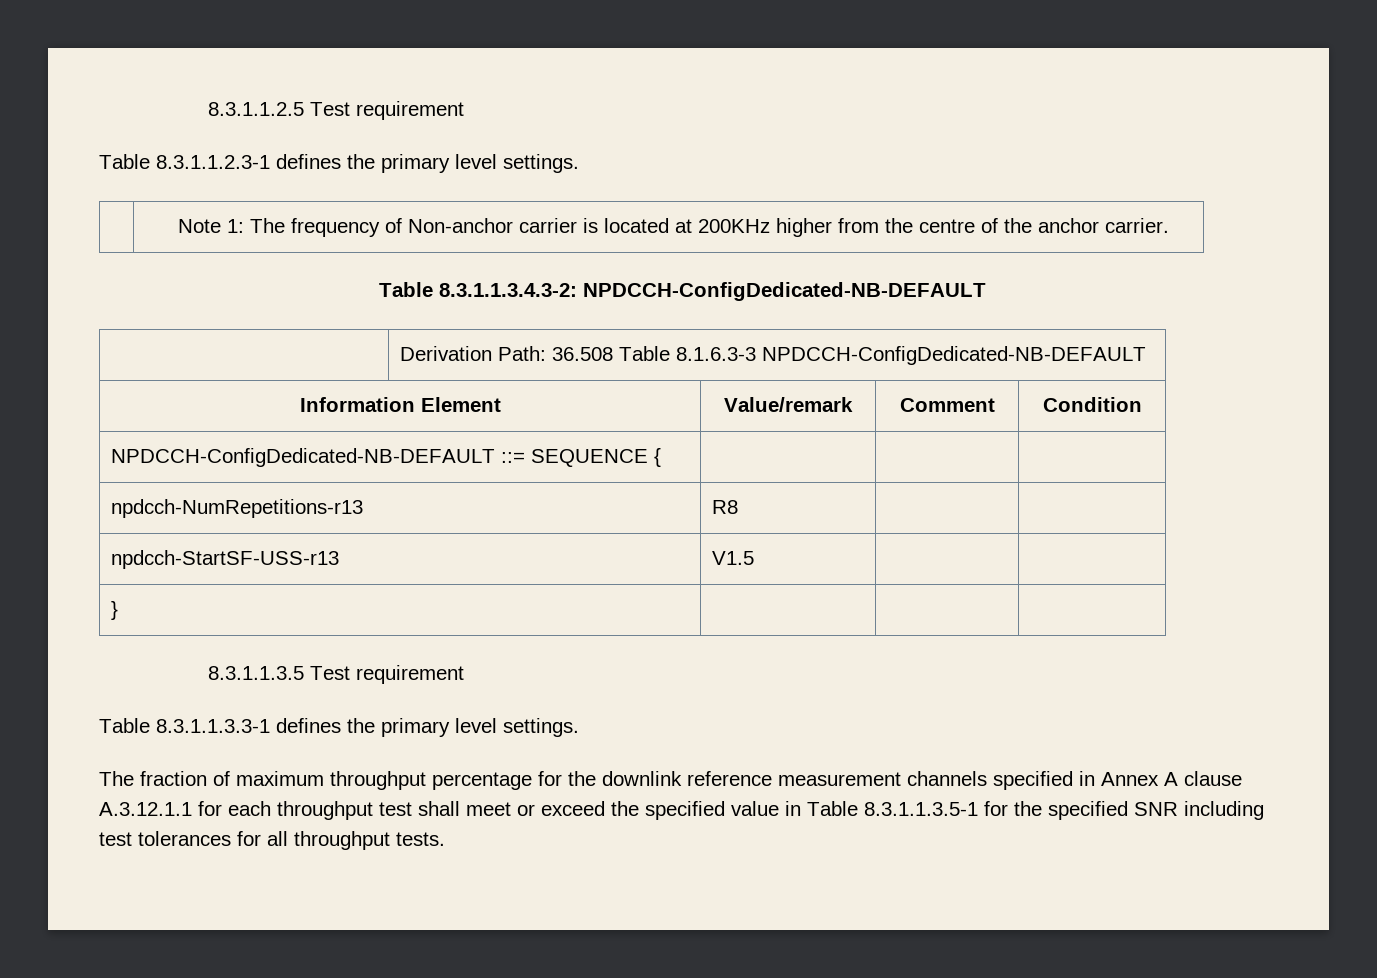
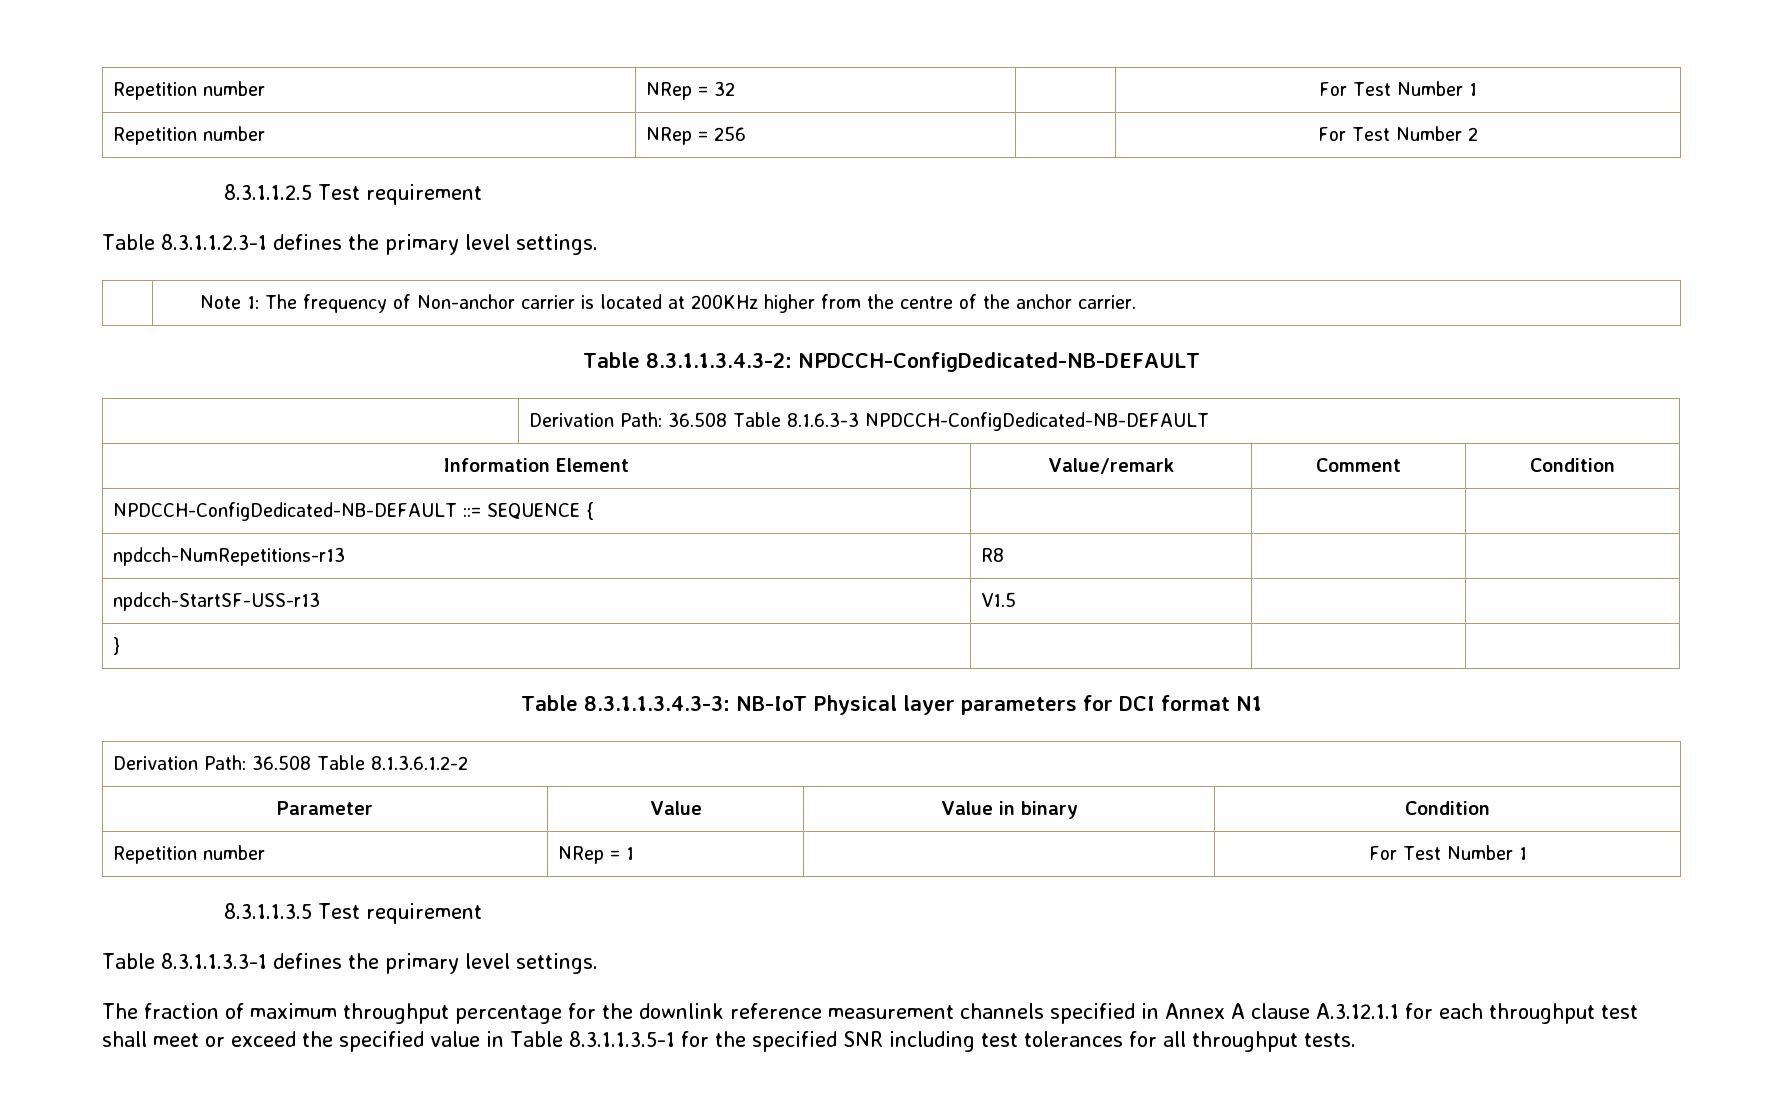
(207, 109) none -> [113,81,266,100] [646,81,736,100] [1319,81,1477,96] [113,126,266,145] [646,126,747,145] [1318,126,1478,141] Repetition number | NRep = 32 | | For Test Number 1 // Repetition number | NRep = 256 | | For Test Number 2 //
(119, 610) none -> [520,695,1263,715] [113,755,469,770] [277,801,373,815] [649,801,702,815] [940,801,1078,819] [1405,801,1490,815] [113,845,266,864] [558,846,635,864] [1368,845,1527,860] // Table 8.3.1.1.3.4.3-3: NB-IoT Physical layer parameters for DCI format N1 // Derivation Path: 36.508 Table 8.1.3.6.1.2-2 // Parameter | Value | Value in binary | Condition // Repetition number | NRep = 1 | | For Test Number 1

